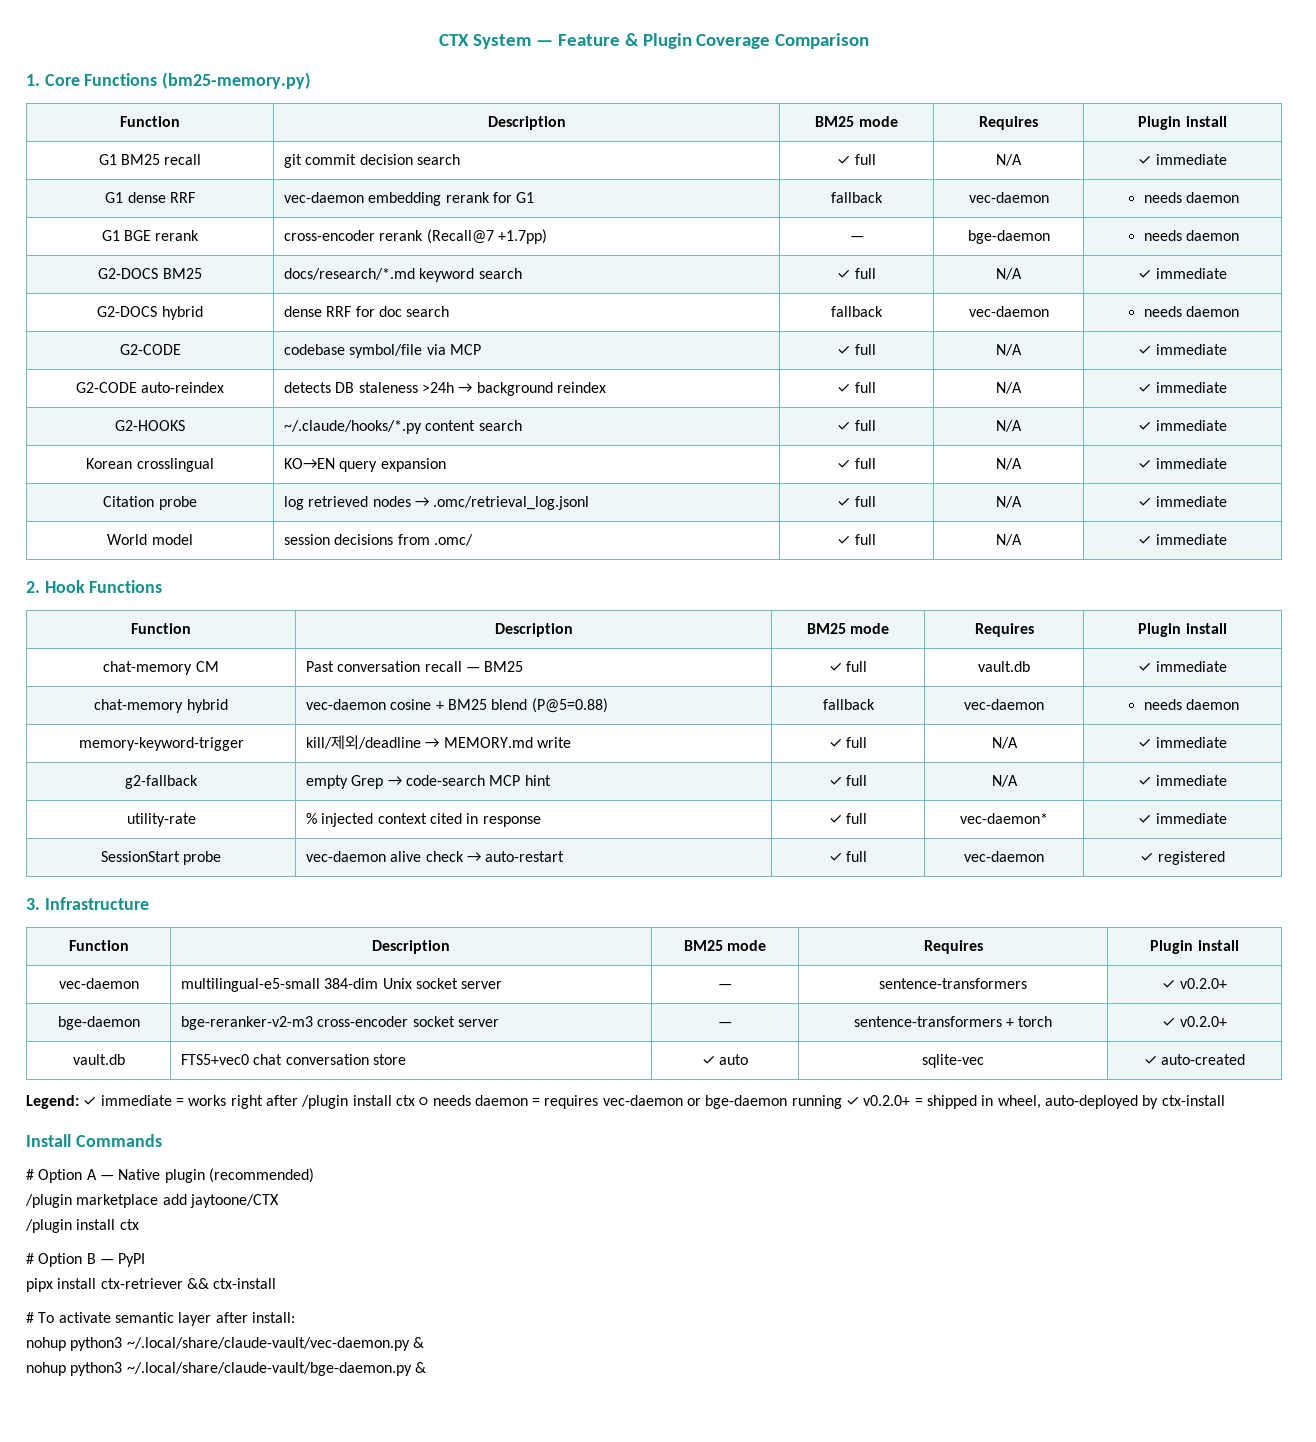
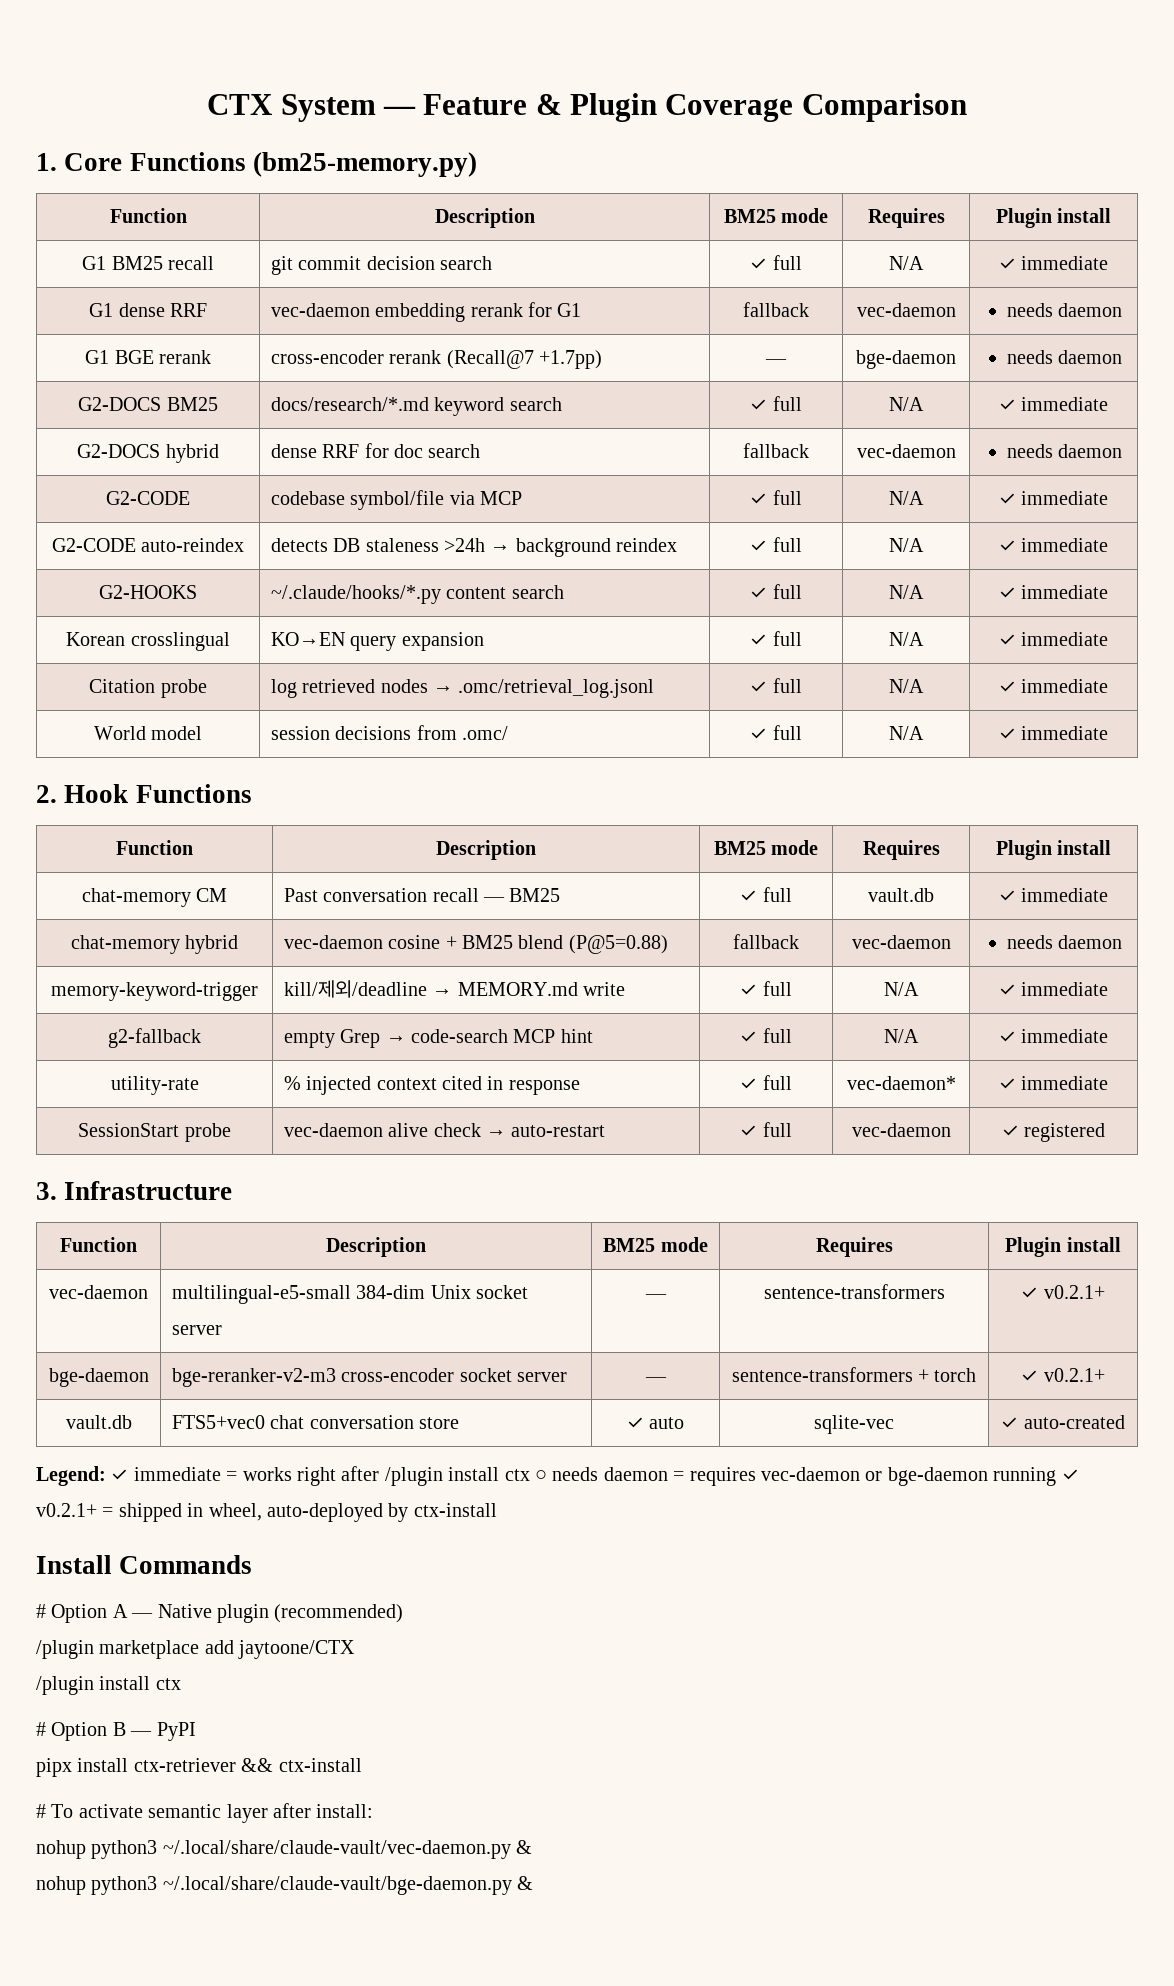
[1179,978,1227,989] v0.2.0+ -> [1043,1285,1105,1299] v0.2.1+
[1179,1016,1227,1027] v0.2.0+ -> [1043,1368,1105,1382] v0.2.1+
[863,1095,911,1106] v0.2.0+ -> [36,1503,97,1517] v0.2.1+

